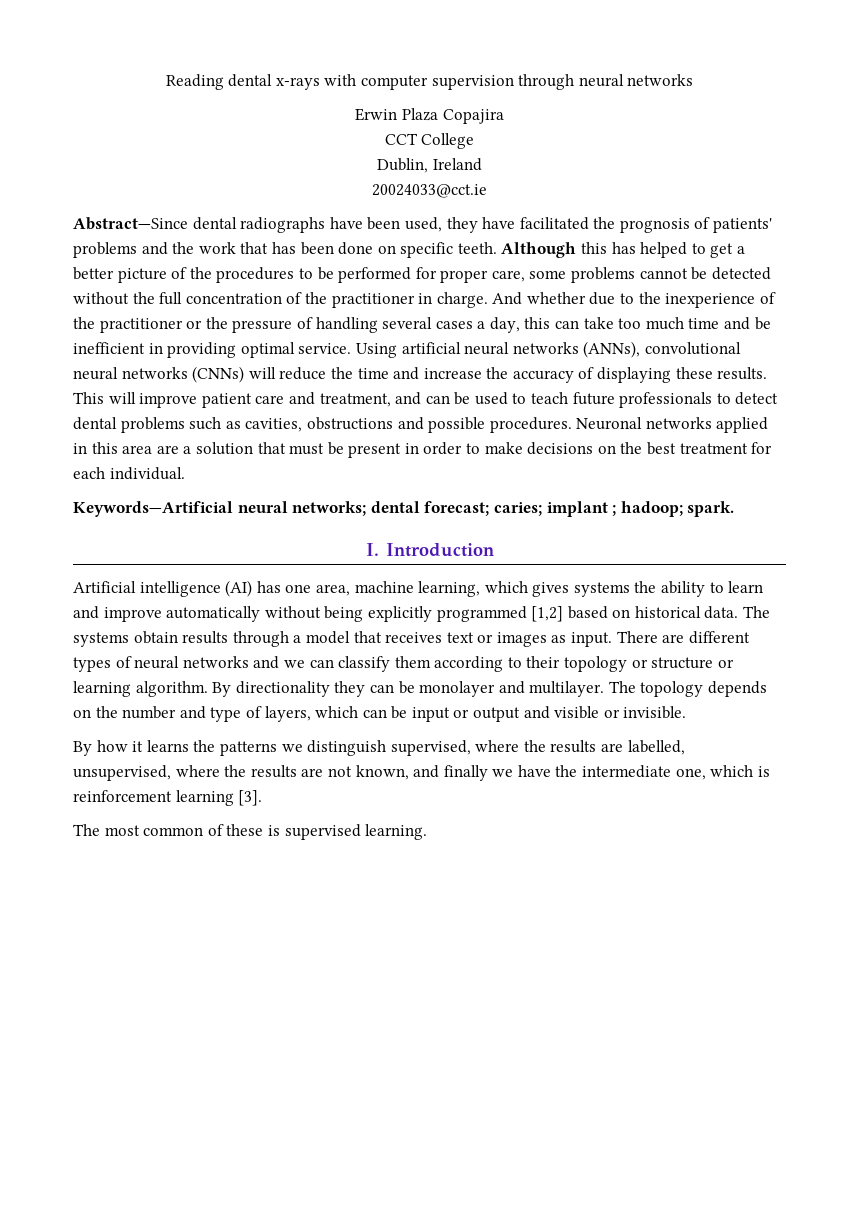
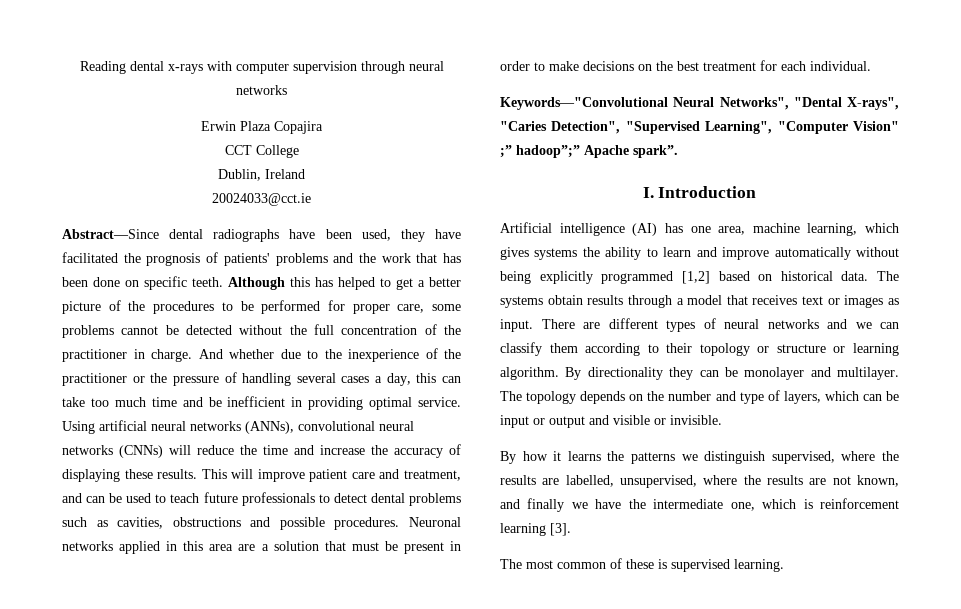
[73,501,735,517] Keywords—Artificial neural networks; dental forecast; caries; implant ; hadoop; spark. -> [500,97,899,110] [500,121,899,134] [500,145,678,158] Keywords—"Convolutional Neural Networks", "Dental X-rays", "Caries Detection", "Supervised Learning", "Computer Vision" ;” hadoop”;” Apache spark”.

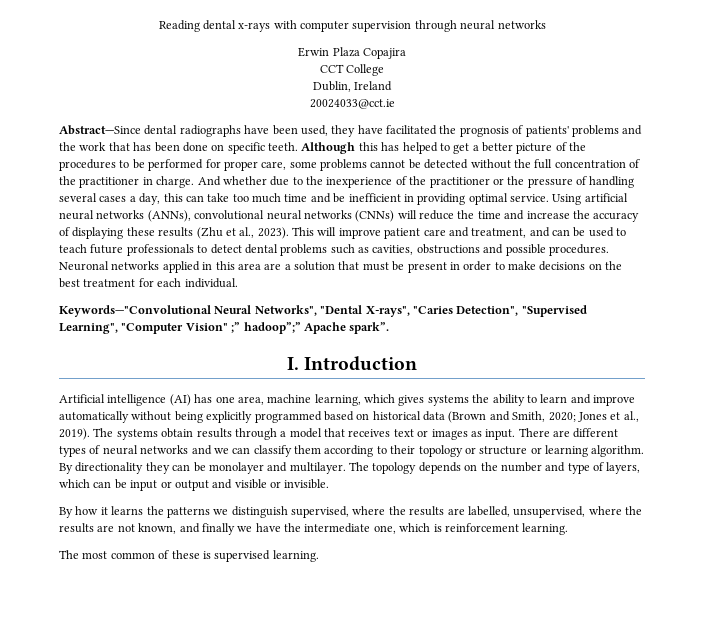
[157,469,198,479] results. -> [158,227,289,239] results (Zhu et al., 2023).
[681,271,710,284] [1,2] -> (322, 417) none
[841,271,869,281] data. -> [423,411,639,423] [59,428,90,440] data (Brown and Smith, 2020; Jones et al., 2019).
[500,523,571,536] learning [3]. -> [522,523,569,535] learning.

